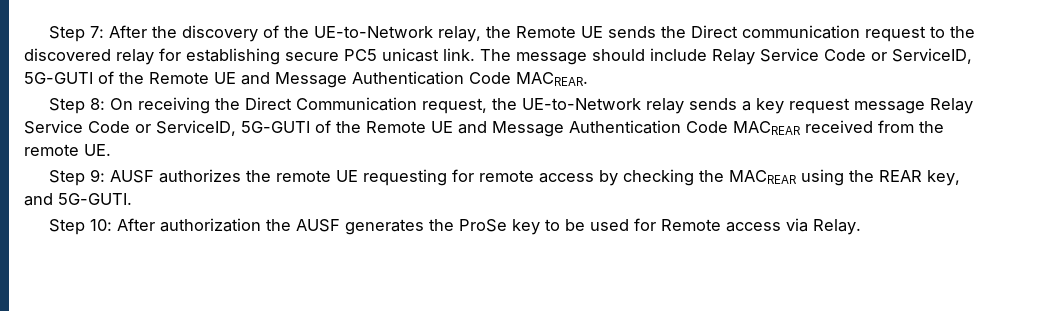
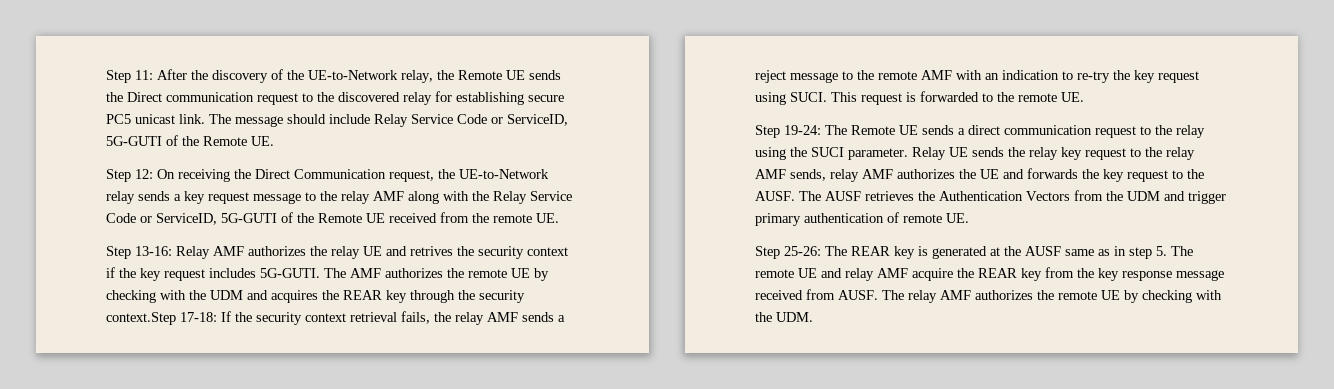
[49,26,105,42] Step 7: -> [106,70,153,83] Step 11:
[214,71,588,88] [49,98,106,114] UE and Message Authentication Code MACREAR. // Step 8: -> [251,136,274,146] [106,169,153,182] UE. // Step 12:
(926, 107) none -> [305,191,489,204] to the relay AMF along with the
[458,120,801,137] and Message Authentication Code MACREAR -> (385, 218) none
[90,169,961,186] [24,193,132,206] [49,218,862,235] 9: AUSF authorizes the remote UE requesting for remote access by checking the MACREAR using the REAR key, and 5G-GUTI. // Step 10: After authorization the AUSF generates the ProSe key to be used for Remote access via Relay. -> [135,246,568,259] [106,267,549,281] [106,290,525,303] [106,311,565,325] [755,70,1199,83] [755,91,1084,105] [755,125,1205,138] [755,147,1195,160] [755,168,1204,182] [755,190,1226,204] [755,212,969,226] [755,246,1193,259] [755,267,1224,281] [755,289,1222,303] [755,312,813,322] 13-16: Relay AMF authorizes the relay UE and retrives the security context if the key request includes 5G-GUTI. The AMF authorizes the remote UE by checking with the UDM and acquires the REAR key through the security context.Step 17-18: If the security context retrieval fails, the relay AMF sends a reject message to the remote AMF with an indication to re-try the key request using SUCI. This request is forwarded to the remote UE. // Step 19-24: The Remote UE sends a direct communication request to the relay using the SUCI parameter. Relay UE sends the relay key request to the relay AMF sends, relay AMF authorizes the UE and forwards the key request to the AUSF. The AUSF retrieves the Authentication Vectors from the UDM and trigger primary authentication of remote UE. // Step 25-26: The REAR key is generated at the AUSF same as in step 5. The remote UE and relay AMF acquire the REAR key from the key response message received from AUSF. The relay AMF authorizes the remote UE by checking with the UDM.

